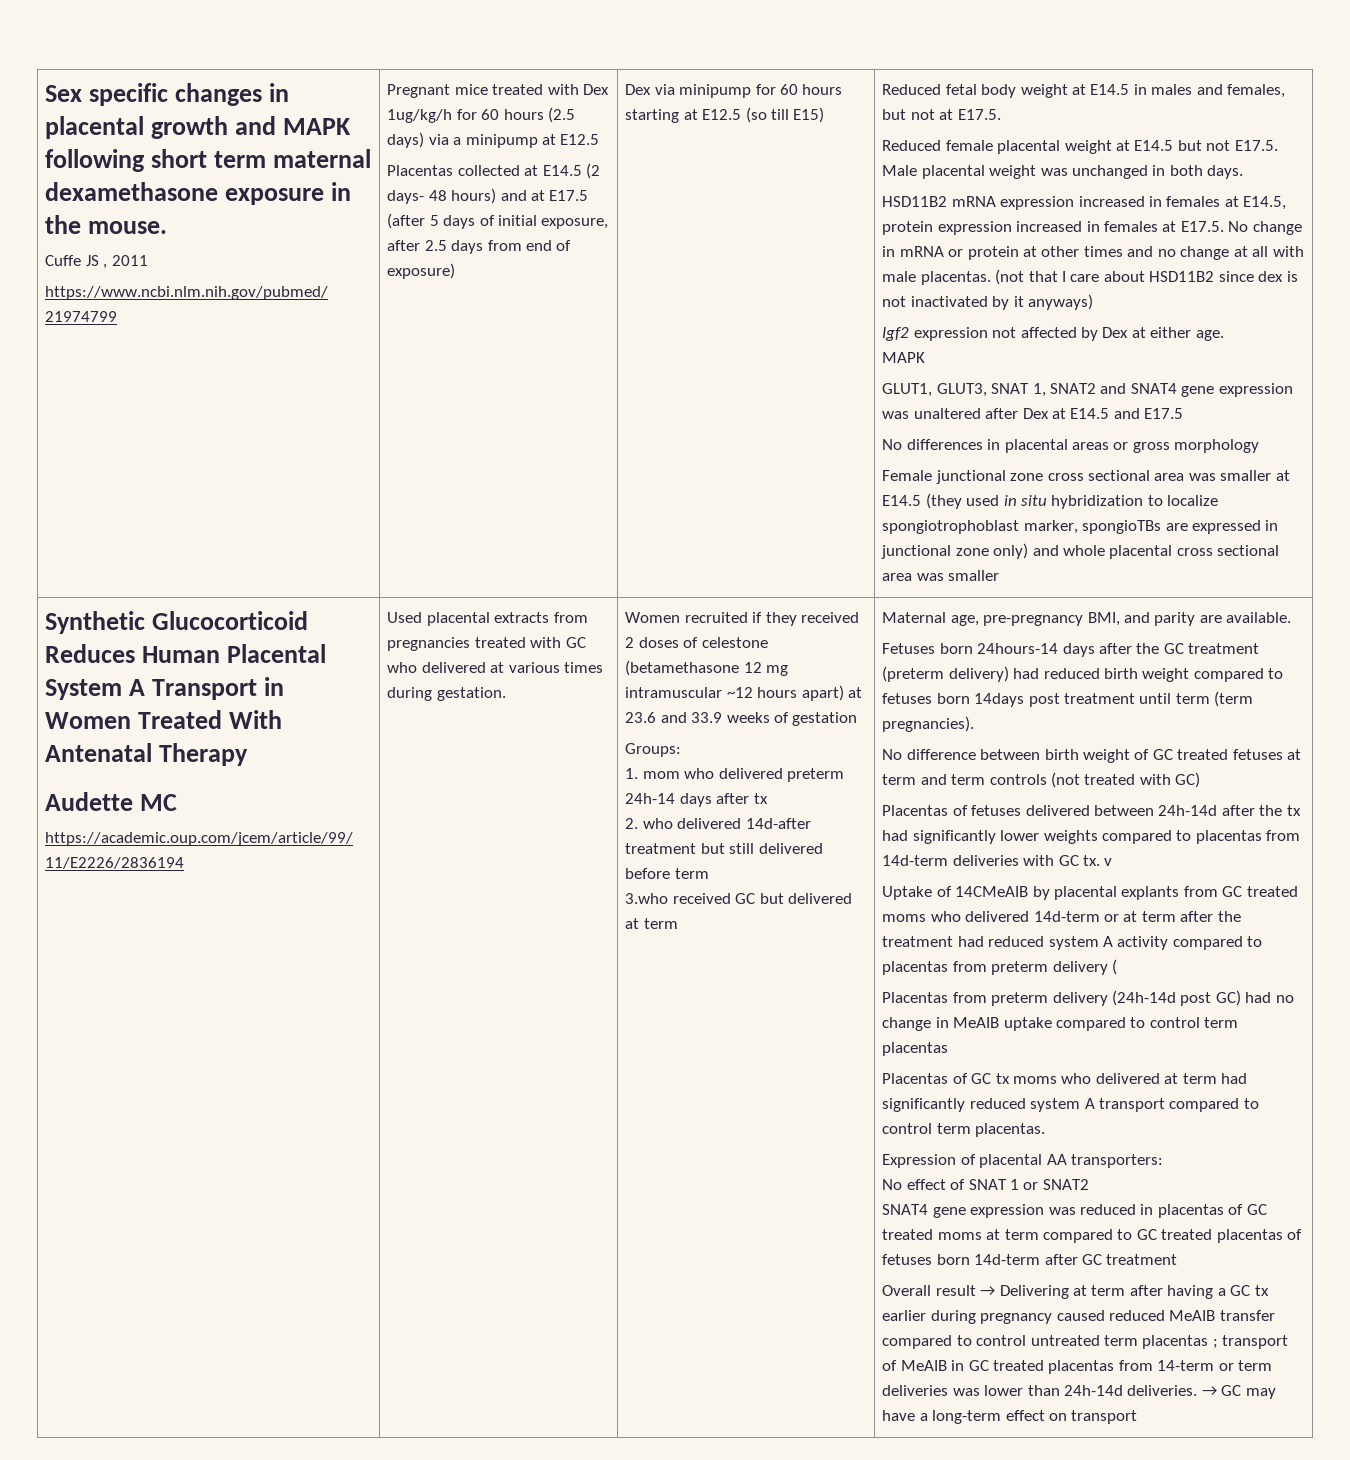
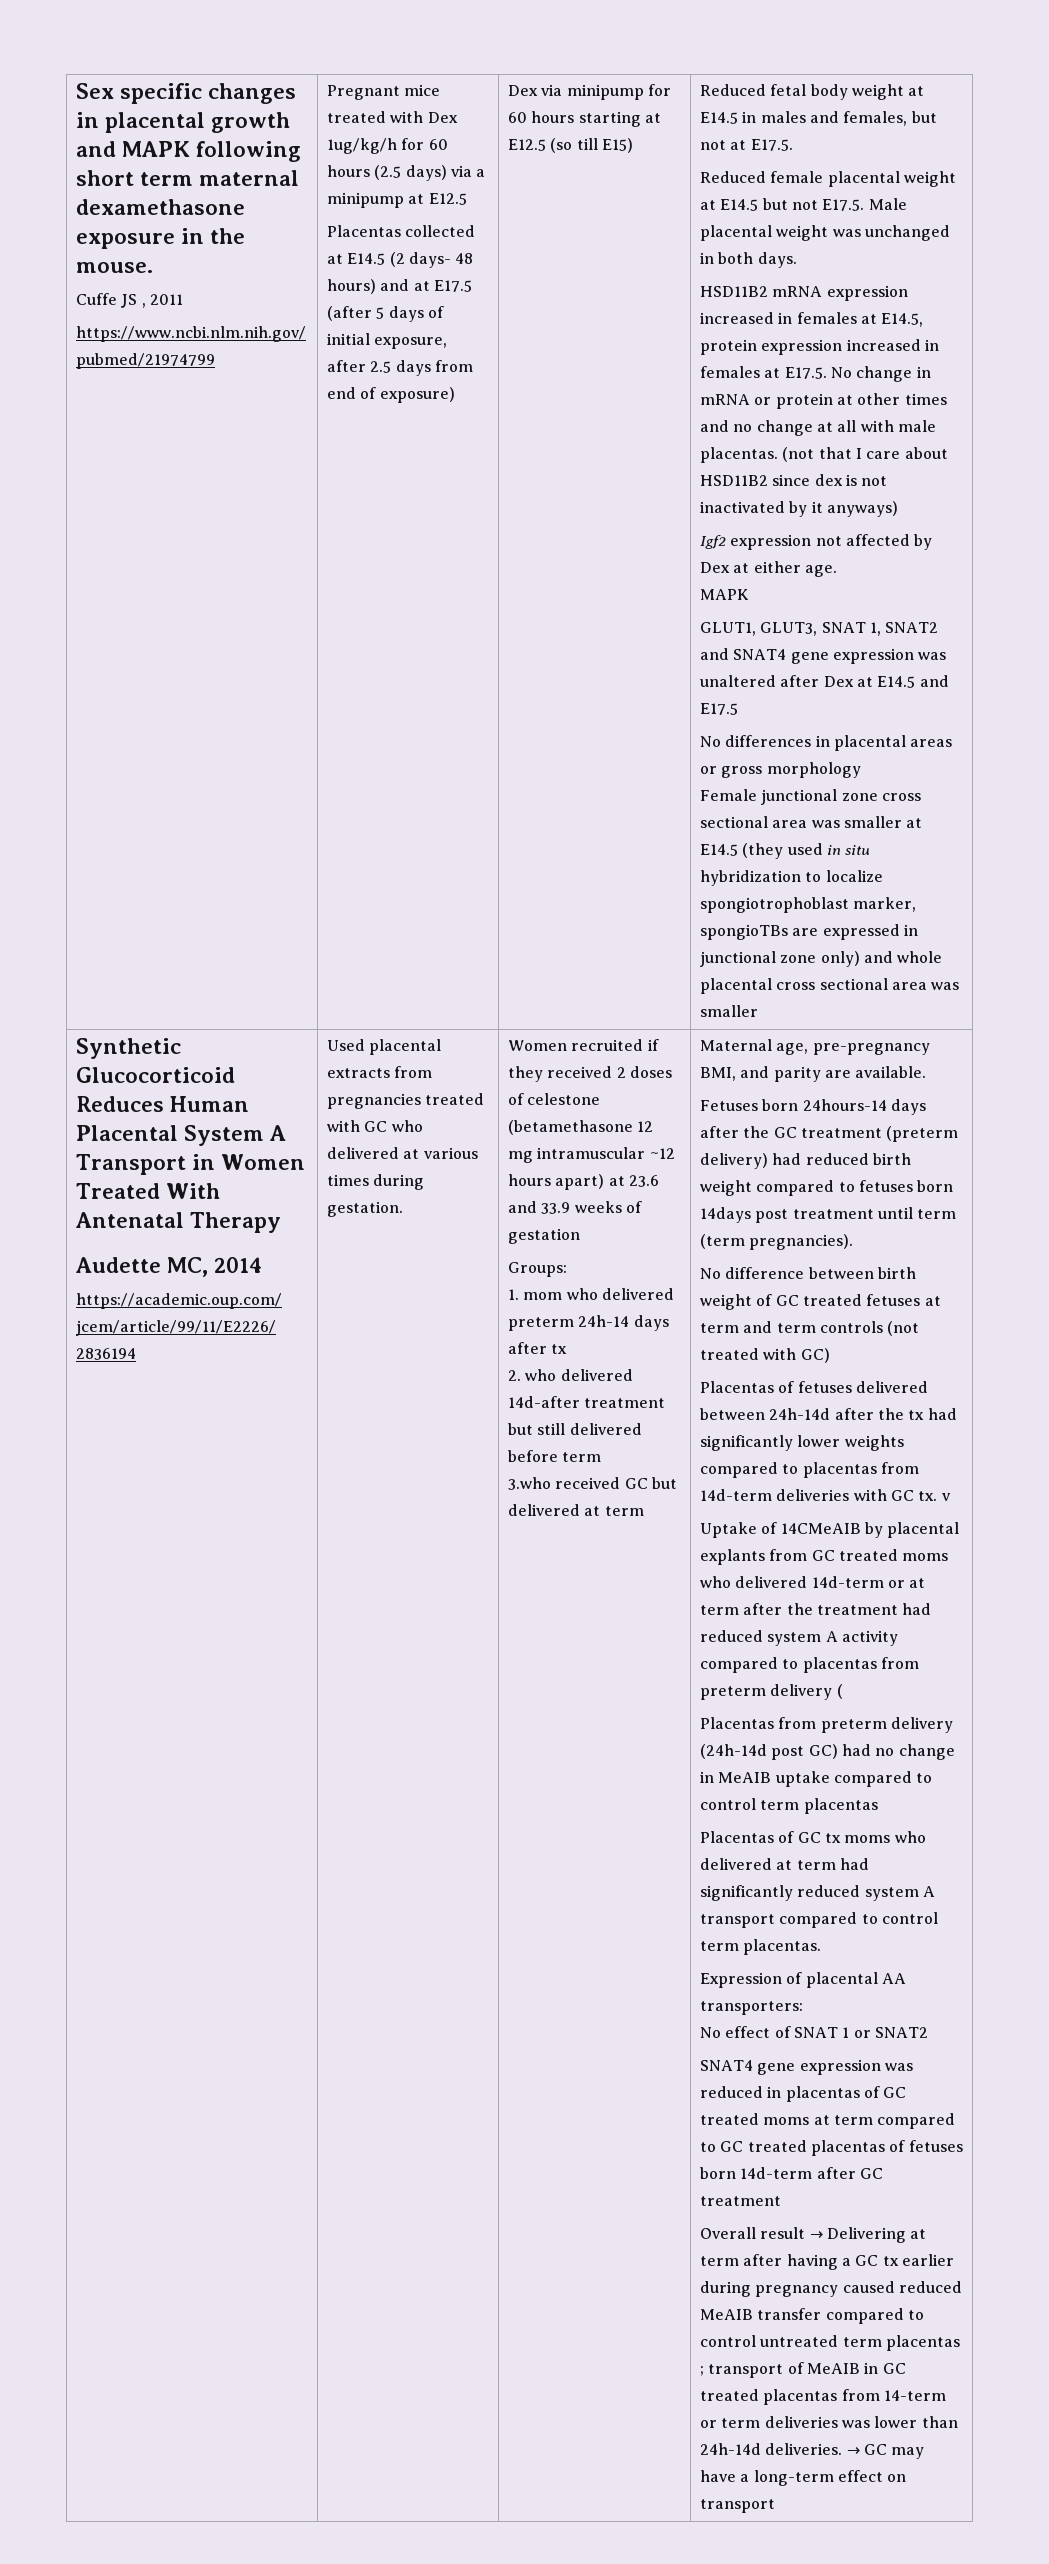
[140,794,178,811] MC -> [167,1257,263,1277] MC, 2014

